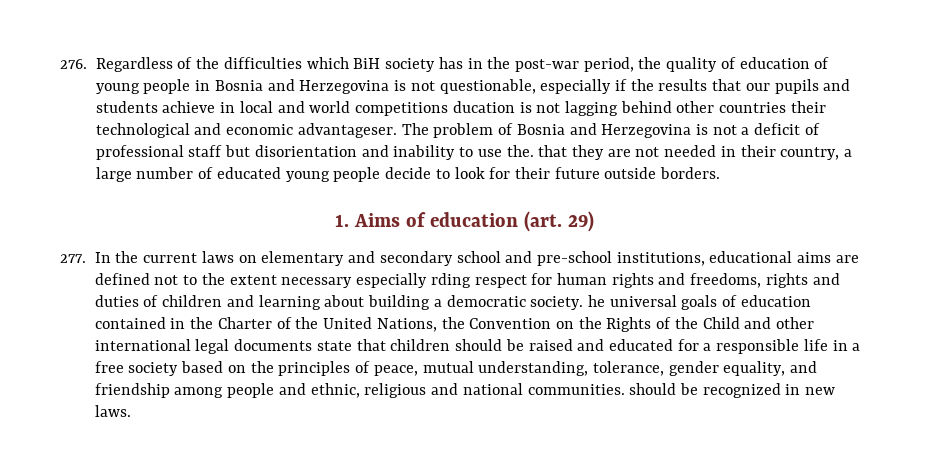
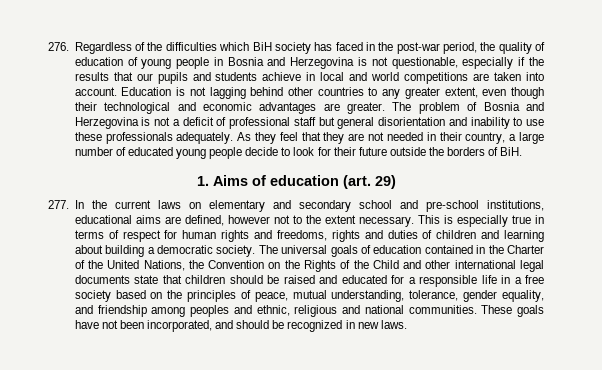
(463, 63) none -> [335,42,363,51] faced
[452,101,515,113] ducation -> [473,72,544,81] [74,87,172,96] are taken into account. Education
(787, 107) none -> [368,87,544,99] to any greater extent, even though
[297,123,397,138] advantageser. -> [259,102,386,114] advantages are greater.
(251, 151) none -> [337,117,375,129] general
[506,145,534,157] the. -> [74,132,298,144] these professionals adequately. As they feel
[660,167,721,179] borders. -> [429,147,523,156] the borders of BiH.
[94,273,150,285] defined -> [184,215,270,226] defined, however
[281,273,471,288] necessary especially rding -> [358,215,545,227] [74,230,119,239] necessary. This is especially true in terms of
[588,295,606,307] he -> [258,245,278,254] The
[227,383,275,398] people -> [190,305,229,317] peoples
(625, 389) none -> [481,305,544,317] [74,320,234,332] These goals have not been incorporated, and

